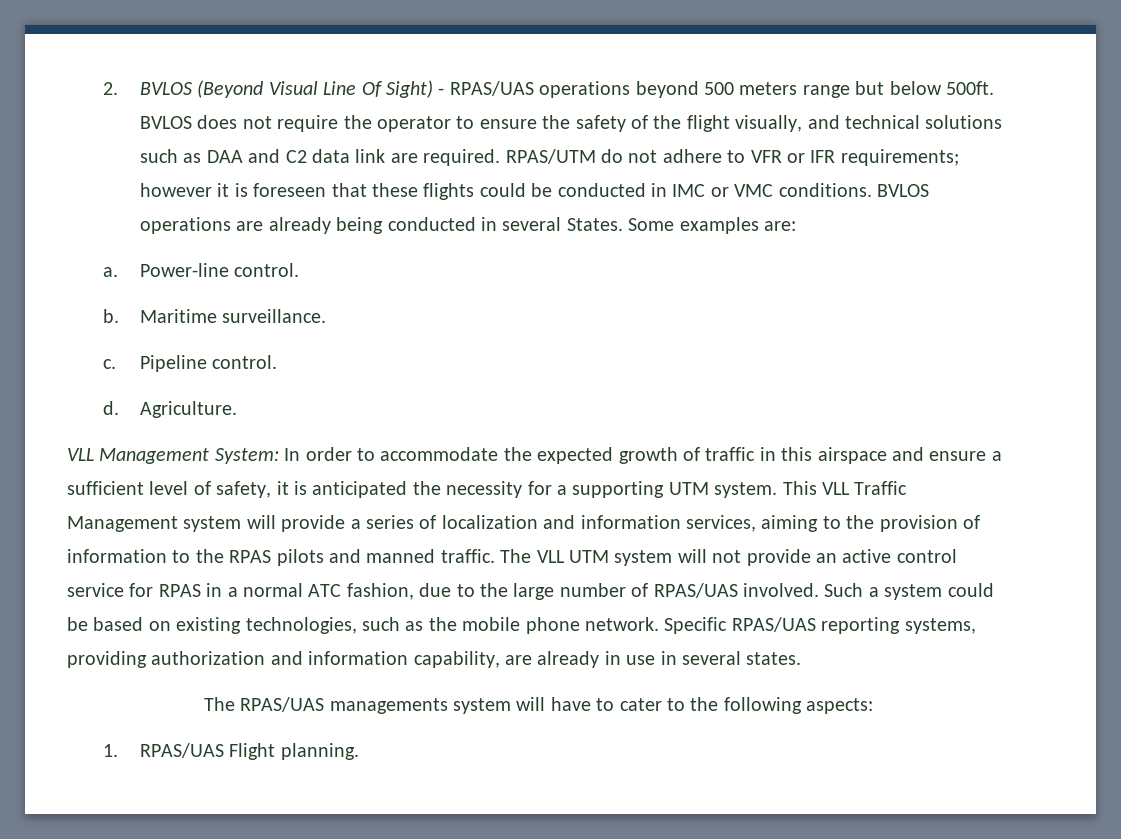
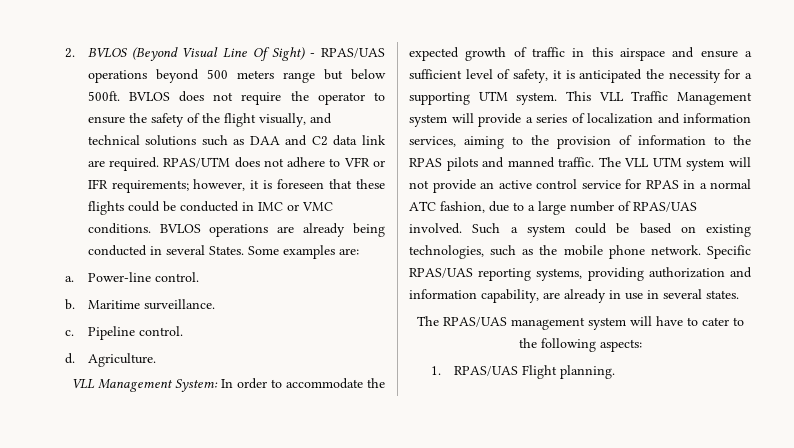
[600,149,623,163] do -> [234,157,260,168] does
[139,183,212,197] however -> [193,179,246,191] however,
[479,583,508,597] the -> [528,205,535,211] a
[329,698,448,714] managements -> [510,317,585,330] management

